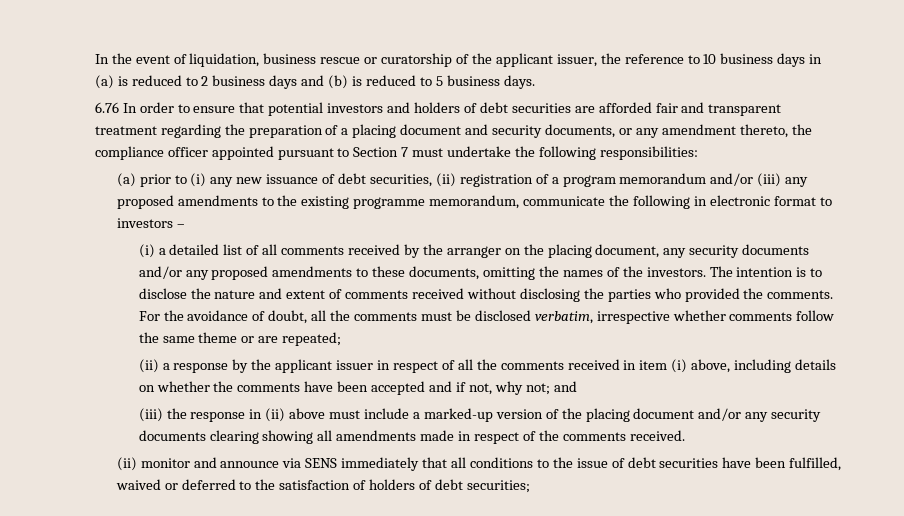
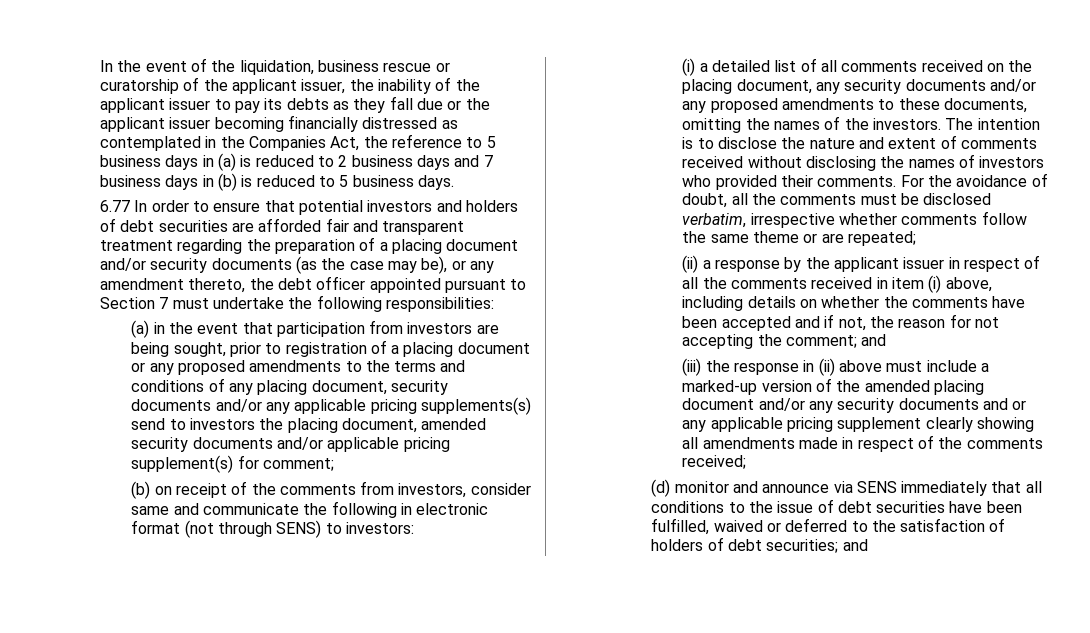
(187, 59) none -> [211,60,236,72] the
(621, 58) none -> [378,77,480,94] [100,96,490,113] [100,115,458,132] [100,136,388,151] inability of the applicant issuer to pay its debts as they fall due or the applicant issuer becoming financially distressed as contemplated in the Companies Act, the
[703,54,717,64] 10 -> [486,136,496,148] 5
(325, 80) none -> [483,155,493,167] [100,175,214,190] 7 business days in
[94,102,119,113] 6.76 -> [100,200,131,212] 6.77
[465,124,615,138] and security documents, -> [100,256,448,274] and/or security documents (as the case may be),
[94,146,164,160] compliance -> [278,278,313,290] debt
[139,173,782,187] prior to (i) any new issuance of debt securities, (ii) registration of a program memorandum and/or (iii) -> [153,320,499,337] [131,340,530,357] [131,362,146,372] in the event that participation from investors are being sought, prior to registration of a placing document or
[301,195,520,209] existing programme memorandum, -> [394,360,466,372] [131,378,448,395] [131,397,531,415] [131,418,487,433] [131,437,450,452] [131,455,334,473] [131,481,531,499] [131,503,199,515] terms and conditions of any placing document, security documents and/or any applicable pricing supplements(s) send to investors the placing document, amended security documents and/or applicable pricing supplement(s) for comment; // (b) on receipt of the comments from investors, consider same and
[819,197,832,206] [116,218,185,228] to investors – -> [184,520,414,538] (not through SENS) to investors:
[403,244,501,258] by the arranger -> (983, 66) none
[607,289,651,302] parties -> [908,154,1045,168] names of investors
[743,288,764,299] the -> [780,175,813,187] their
[494,381,550,395] why not; -> [869,314,999,328] [682,334,857,349] the reason for not accepting the comment;
(582, 413) none -> [864,380,930,392] amended
[209,430,259,444] clearing -> [982,398,1027,410] [682,417,973,432] and or any applicable pricing supplement clearly
[629,430,685,441] [116,457,137,471] received. // (ii) -> [682,455,747,469] [651,479,671,497] received; // (d)
(530, 486) none -> [842,539,868,551] and

